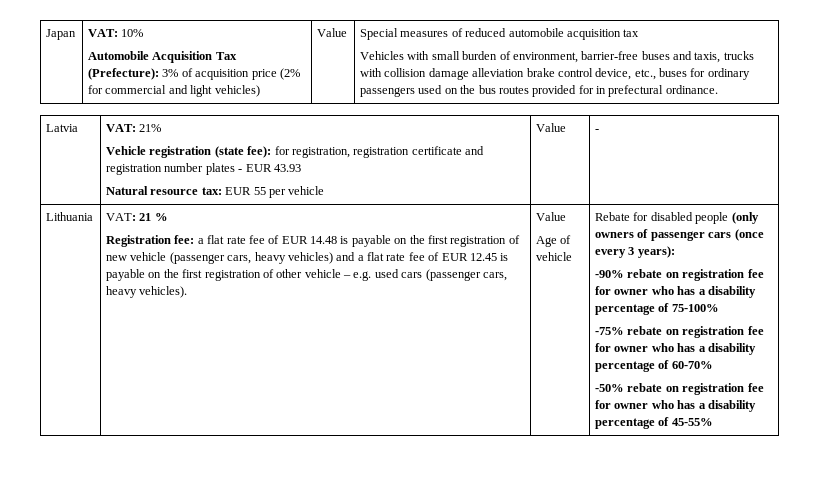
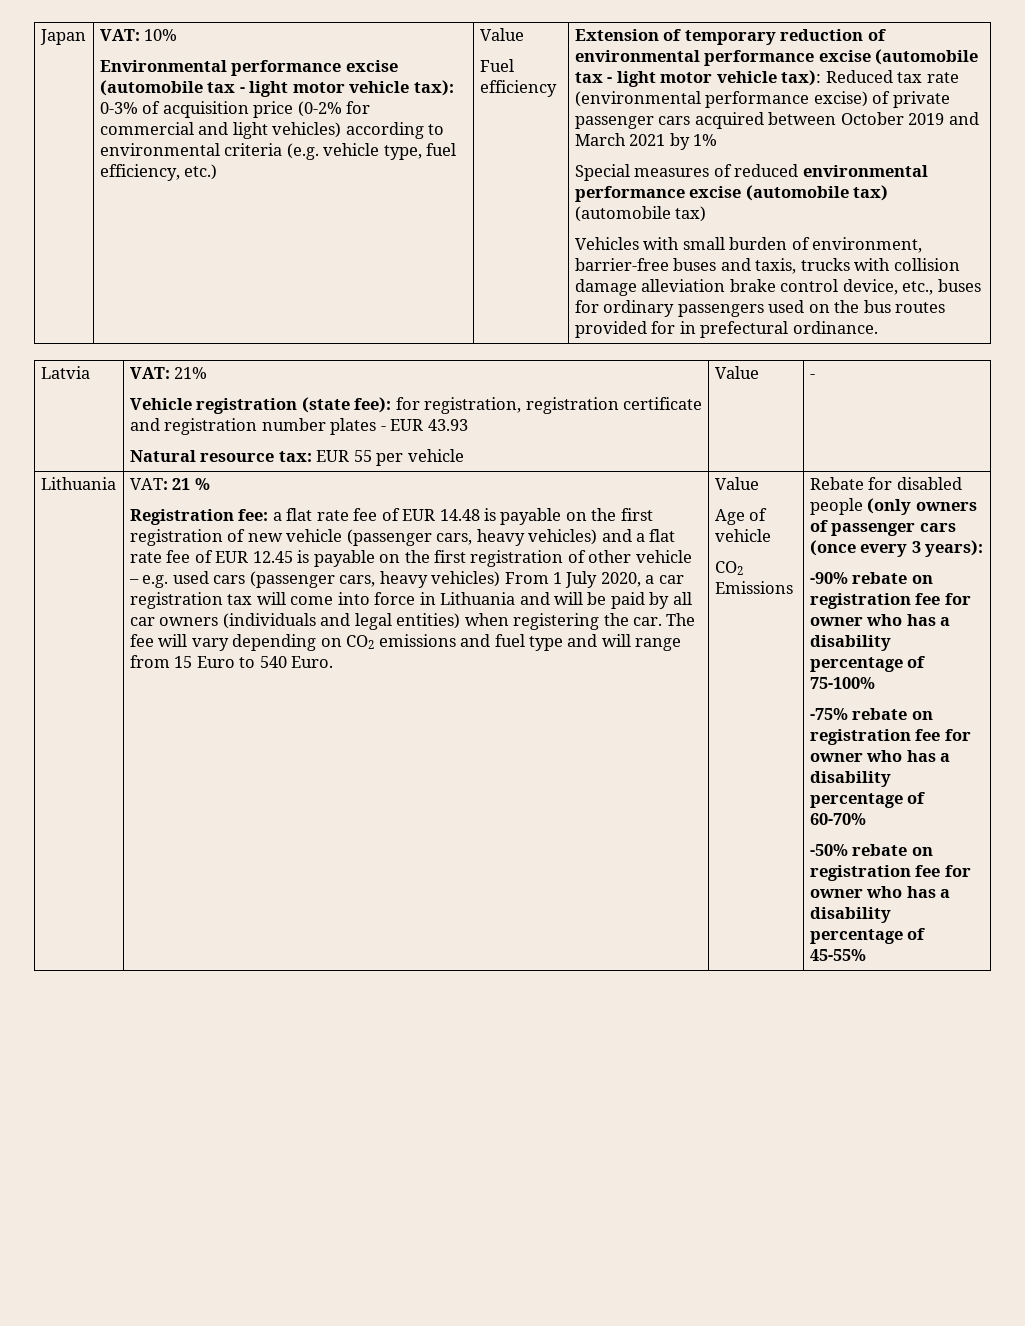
[88,51,237,63] [88,68,179,80] Automobile Acquisition Tax (Prefecture): 3% -> [99,60,398,76] [99,80,454,97] [99,102,138,114] Environmental performance excise (automobile tax - light motor vehicle tax): 0-3%
[279,68,300,80] (2% -> [297,101,342,117] (0-2%
[317,28,348,37] [360,28,640,40] | Value | Special measures of reduced automobile acquisition tax -> [345,122,445,139] [99,143,457,160] [99,164,218,181] [479,28,524,41] [479,59,514,72] [479,80,557,97] [574,29,886,45] [574,49,979,66] [574,70,959,87] [574,91,950,108] [574,112,979,129] [574,133,718,150] [574,164,928,181] [574,185,889,202] [574,206,707,222] according to environmental criteria (e.g. vehicle type, fuel efficiency, etc.) | Value // Fuel efficiency | Extension of temporary reduction of environmental performance excise (automobile tax - light motor vehicle tax): Reduced tax rate (environmental performance excise) of private passenger cars acquired between October 2019 and March 2021 by 1% // Special measures of reduced environmental performance excise (automobile tax) (automobile tax)
[139,286,188,298] vehicles). -> [431,571,684,588] [129,592,692,609] [129,613,696,630] [129,634,682,651] [129,655,334,668] vehicles) From 1 July 2020, a car registration tax will come into force in Lithuania and will be paid by all car owners (individuals and legal entities) when registering the car. The fee will vary depending on CO2 emissions and fuel type and will range from 15 Euro to 540 Euro.
(573, 256) none -> [714,561,743,575] [714,581,793,594] // CO2 Emissions

